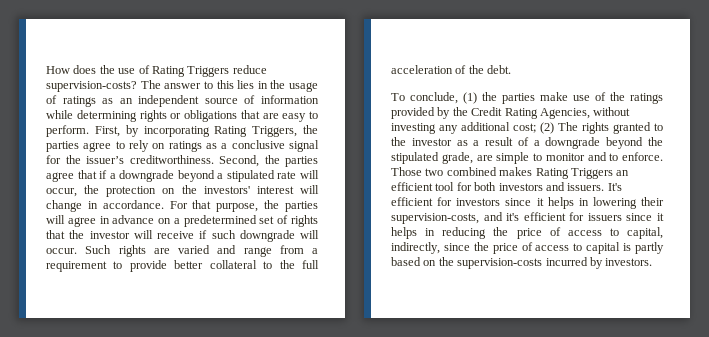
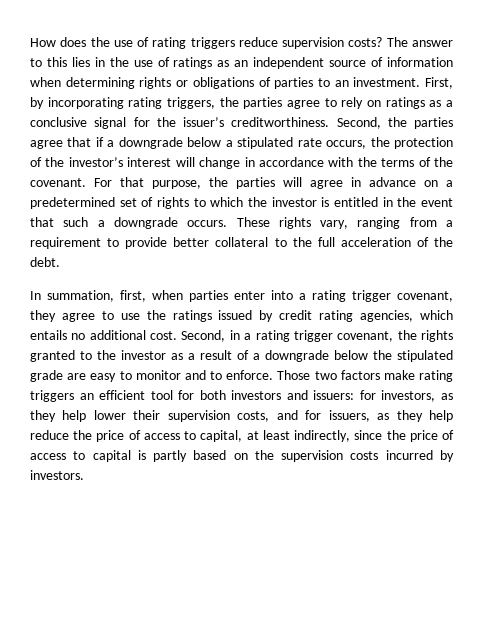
[151,65,267,77] [46,81,137,92] Rating Triggers reduce supervision-costs? -> [152,37,383,49] rating triggers reduce supervision costs?
[289,82,318,92] usage -> [133,60,153,67] use
[46,110,73,119] while -> [30,77,61,87] when
[240,110,318,122] [46,125,89,137] that are easy to perform. -> [258,77,421,89] of parties to an investment.
[214,126,298,137] Rating Triggers, -> [128,97,215,109] rating triggers,
[177,170,215,182] beyond -> [187,137,222,147] below
[299,170,319,179] [46,185,319,197] [46,200,164,212] will occur, the protection on the investors' interest will change in accordance. -> [326,137,453,149] [30,157,454,169] [30,178,86,187] occurs, the protection of the investor’s interest will change in accordance with the terms of the covenant.
[46,230,319,242] [46,245,272,257] that the investor will receive if such downgrade will occur. Such rights are varied and range -> [193,197,454,207] [30,217,401,229] to which the investor is entitled in the event that such a downgrade occurs. These rights vary, ranging
[391,92,663,104] [391,107,631,119] [391,122,578,134] To conclude, (1) the parties make use of the ratings provided by the Credit Rating Agencies, without investing any additional cost; (2) The -> [30,290,453,302] [30,310,453,322] [30,330,417,342] In summation, first, when parties enter into a rating trigger covenant, they agree to use the ratings issued by credit rating agencies, which entails no additional cost. Second, in a rating trigger covenant, the
[606,137,644,149] beyond -> [334,350,368,360] below
[441,152,530,164] grade, are simple -> [30,370,117,382] grade are easy
[446,167,613,179] combined makes Rating Triggers -> [340,370,454,382] [30,390,74,402] factors make rating triggers
[567,183,622,191] [391,197,664,209] [391,212,664,224] [391,227,487,239] issuers. It's efficient for investors since it helps in lowering their supervision-costs, and it's efficient for issuers since it helps in reducing -> [313,390,453,402] [30,410,453,422] [30,430,69,440] issuers: for investors, as they help lower their supervision costs, and for issuers, as they help reduce
(663, 233) none -> [246,430,290,440] at least
[457,258,543,269] supervision-costs -> [281,450,379,462] supervision costs

